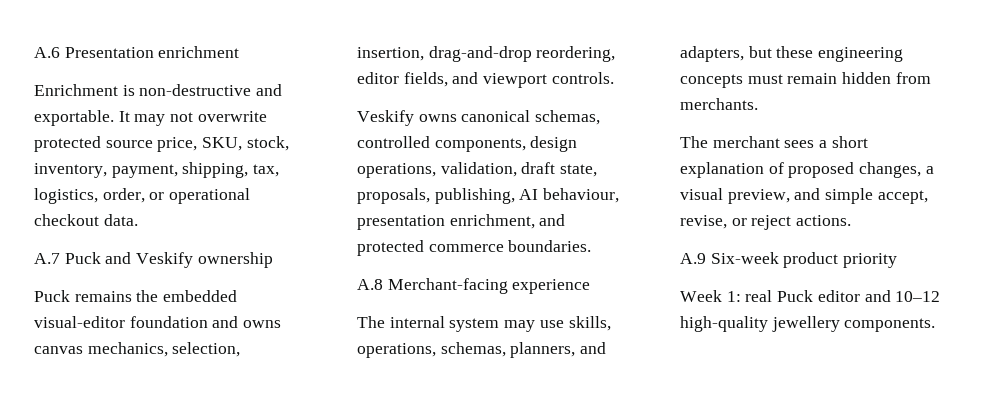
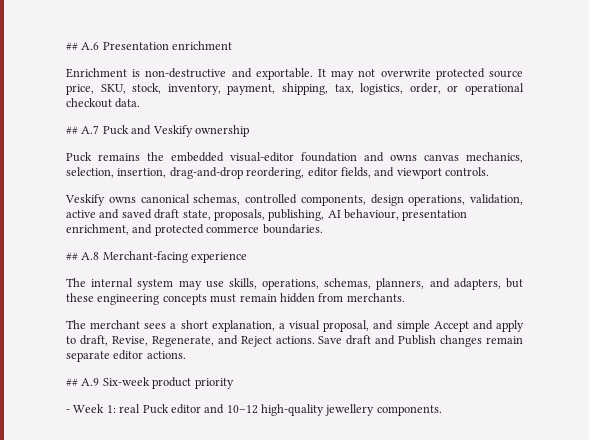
(34, 52) none -> [66,42,78,50] ##
(138, 220) none -> [66,126,78,134] ##
(517, 169) none -> [66,209,152,219] active and saved
(592, 246) none -> [66,252,78,260] ##
[680,162,922,178] explanation of proposed changes, -> [211,320,275,332] explanation,
[727,189,790,204] preview, -> [323,320,370,332] proposal,
[877,190,928,204] [680,215,792,230] accept, revise, or reject -> [433,320,524,332] [66,335,523,347] [66,350,144,362] Accept and apply to draft, Revise, Regenerate, and Reject actions. Save draft and Publish changes remain separate editor
(852, 220) none -> [66,378,78,386] ##
(898, 260) none -> [66,409,70,413] -

